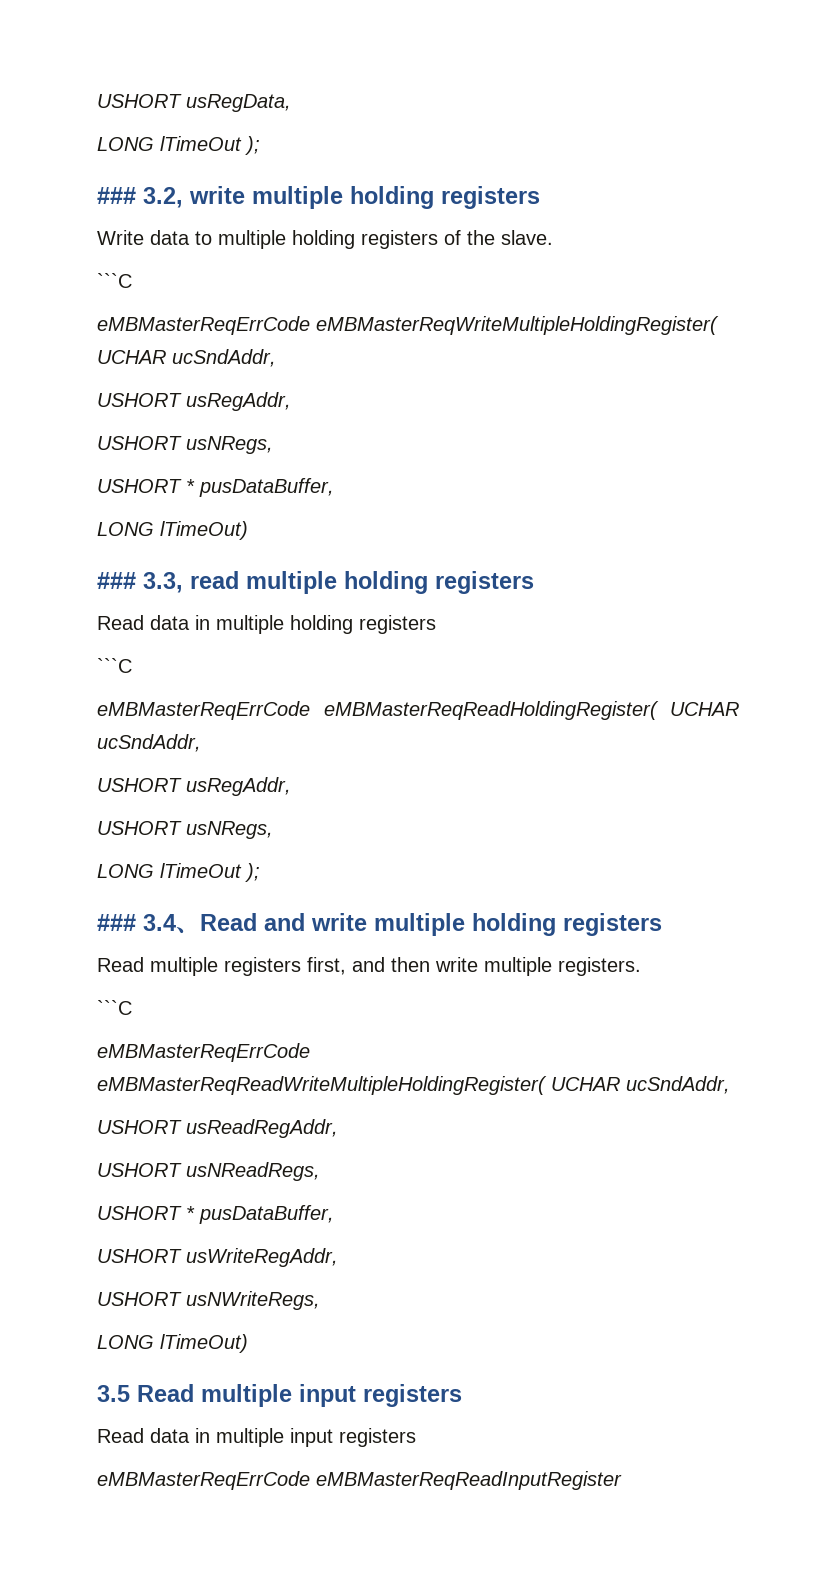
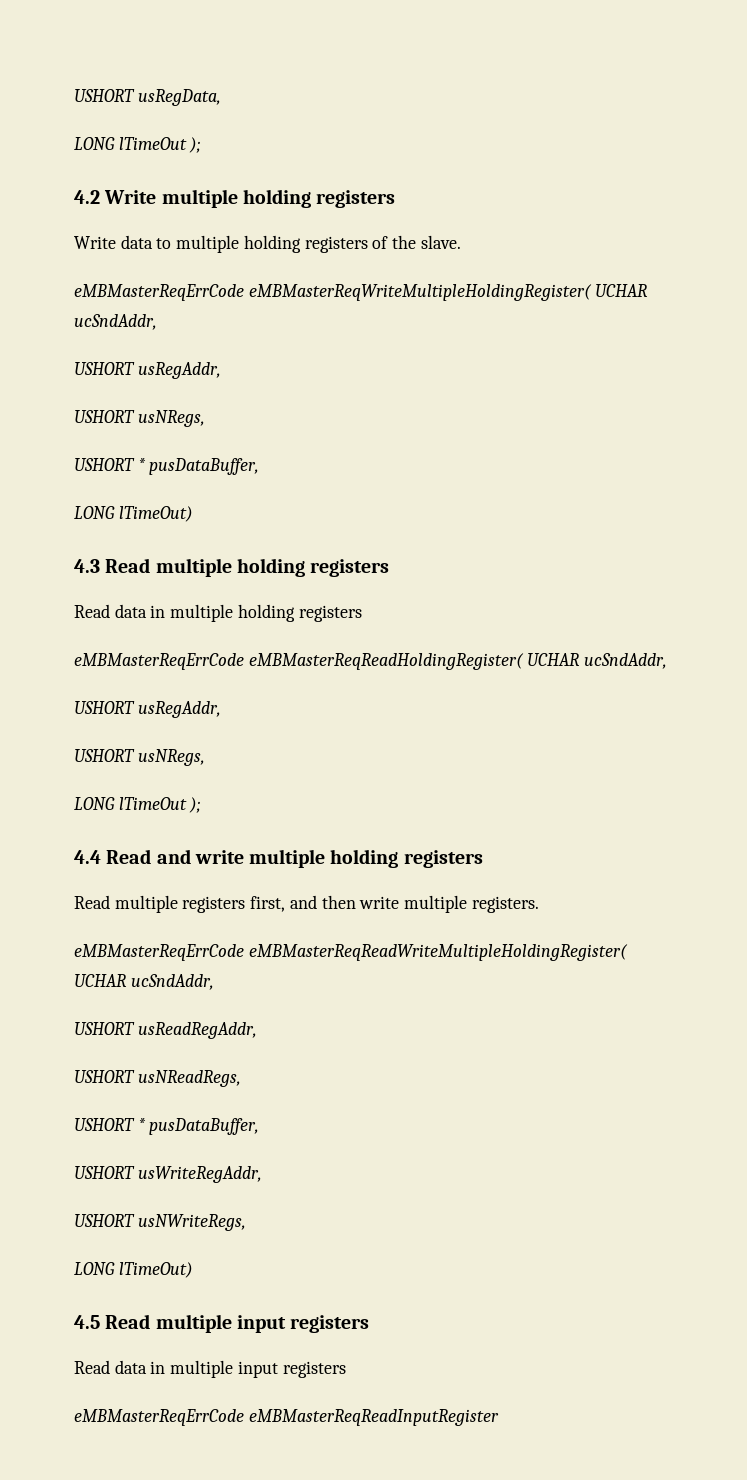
[97,186,245,208] ### 3.2, write -> [74,190,157,204] 4.2 Write
[97,273,132,288] // ```C -> (461, 242) none
[97,571,239,593] ### 3.3, read -> [74,558,151,573] 4.3 Read
[97,658,132,673] // ```C -> (362, 613) none
[97,914,200,934] ### 3.4、 -> [74,850,101,864] 4.4
[97,1000,132,1015] // ```C -> (539, 904) none
[97,1385,130,1402] 3.5 -> [74,1315,100,1329] 4.5

